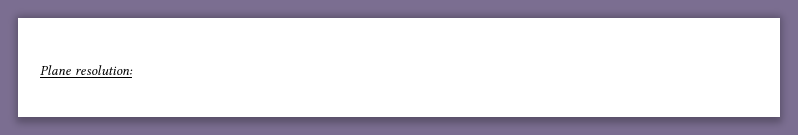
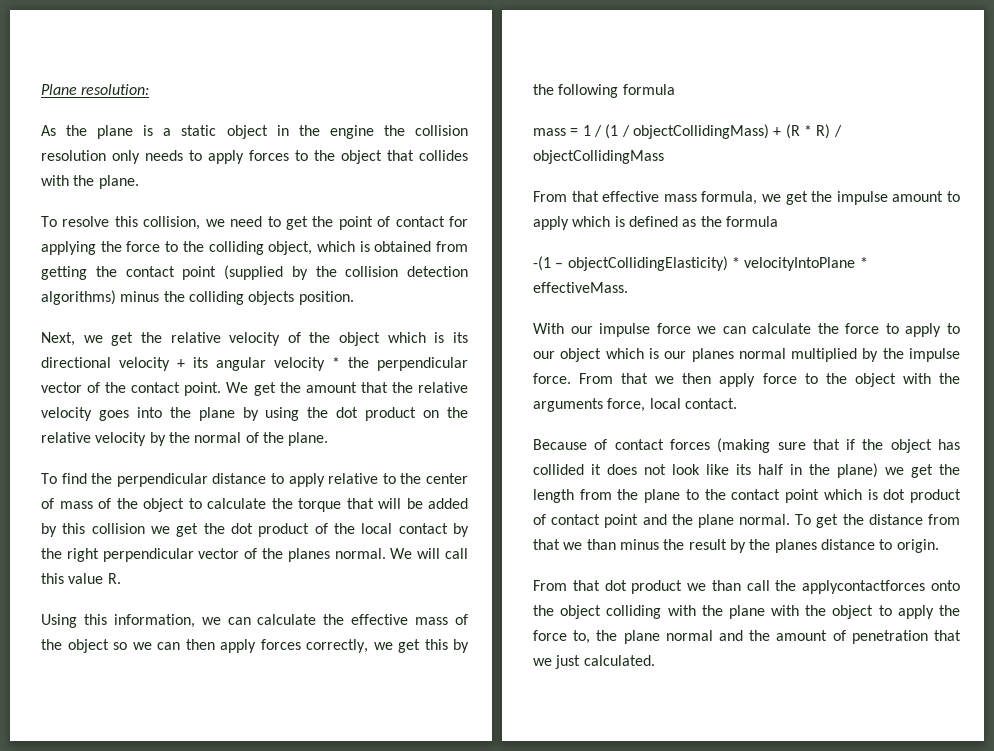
(133, 70) none -> [41,125,469,139] [41,150,468,164] [41,175,139,189] [41,216,469,230] [41,241,468,255] [41,265,468,280] [41,290,354,305] [41,332,468,346] [41,357,468,371] [41,382,468,396] [41,407,469,421] [41,432,329,446] [41,473,469,487] [41,498,468,512] [41,523,469,537] [41,548,469,562] [41,573,121,584] [41,614,469,628] [41,639,469,653] [533,84,675,98] [533,124,842,139] [533,150,664,164] [533,191,960,205] [533,216,778,230] [533,256,868,271] [533,282,628,293] [533,323,961,337] [533,348,960,362] [533,373,961,387] [533,398,737,412] [533,438,961,453] [533,463,960,478] [533,489,961,503] [533,514,960,528] [533,539,939,553] [533,580,960,594] [533,605,960,619] [533,630,961,644] [533,655,655,669] // As the plane is a static object in the engine the collision resolution only needs to apply forces to the object that collides with the plane. // To resolve this collision, we need to get the point of contact for applying the force to the colliding object, which is obtained from getting the contact point (supplied by the collision detection algorithms) minus the colliding objects position. // Next, we get the relative velocity of the object which is its directional velocity + its angular velocity * the perpendicular vector of the contact point. We get the amount that the relative velocity goes into the plane by using the dot product on the relative velocity by the normal of the plane. // To find the perpendicular distance to apply relative to the center of mass of the object to calculate the torque that will be added by this collision we get the dot product of the local contact by the right perpendicular vector of the planes normal. We will call this value R. // Using this information, we can calculate the effective mass of the object so we can then apply forces correctly, we get this by the following formula // mass = 1 / (1 / objectCollidingMass) + (R * R) / objectCollidingMass // From that effective mass formula, we get the impulse amount to apply which is defined as the formula // -(1 – objectCollidingElasticity) * velocityIntoPlane * effectiveMass. // With our impulse force we can calculate the force to apply to our object which is our planes normal multiplied by the impulse force. From that we then apply force to the object with the arguments force, local contact. // Because of contact forces (making sure that if the object has collided it does not look like its half in the plane) we get the length from the plane to the contact point which is dot product of contact point and the plane normal. To get the distance from that we than minus the result by the planes distance to origin. // From that dot product we than call the applycontactforces onto the object colliding with the plane with the object to apply the force to, the plane normal and the amount of penetration that we just calculated.

